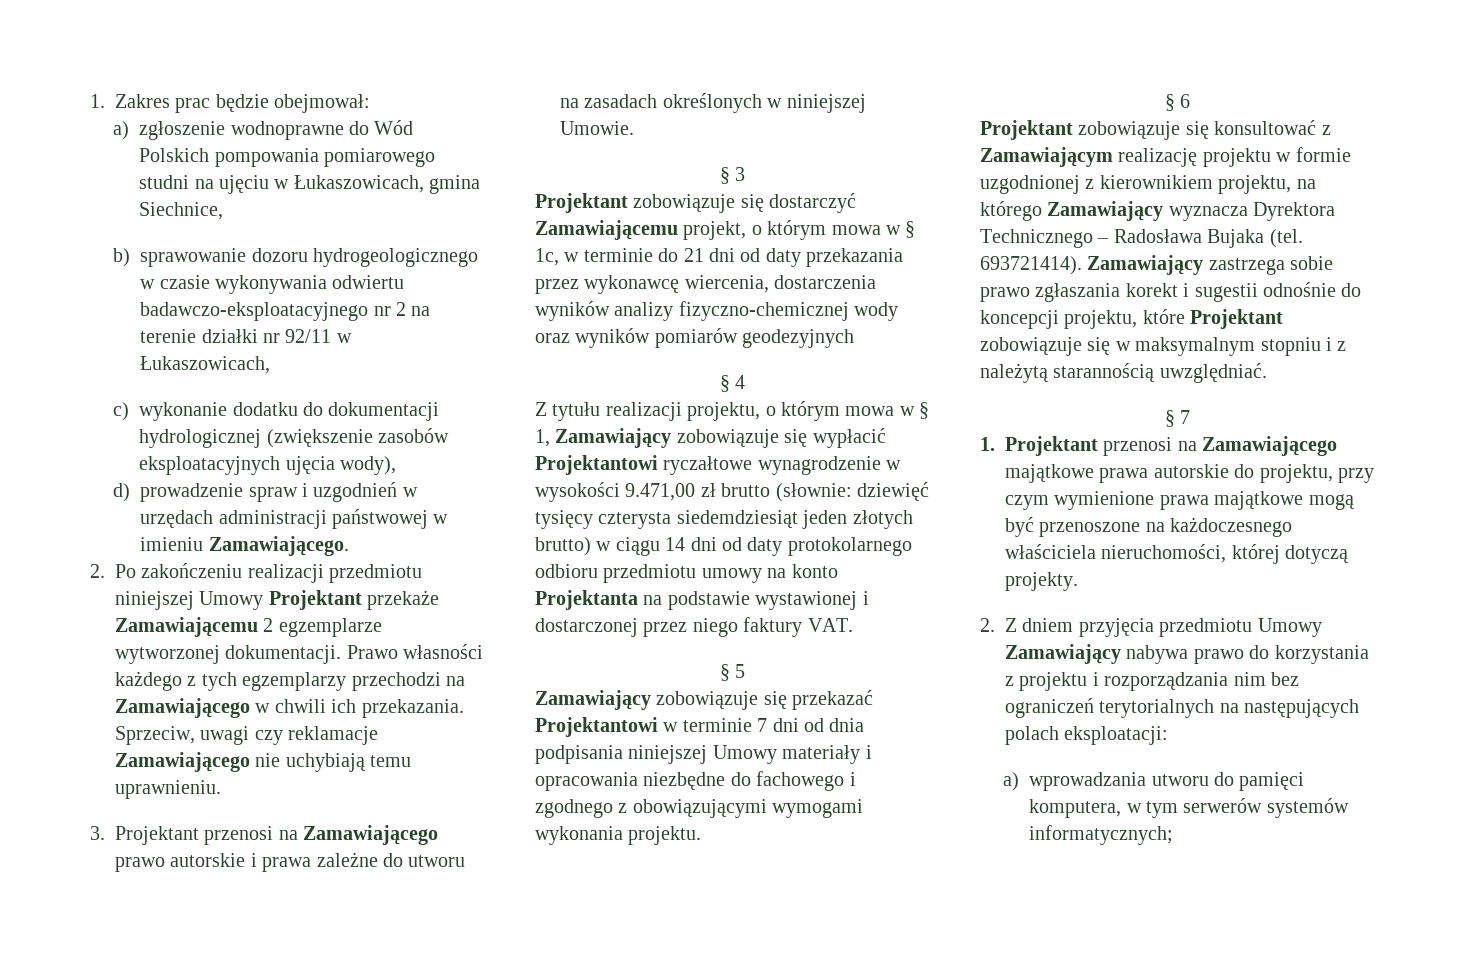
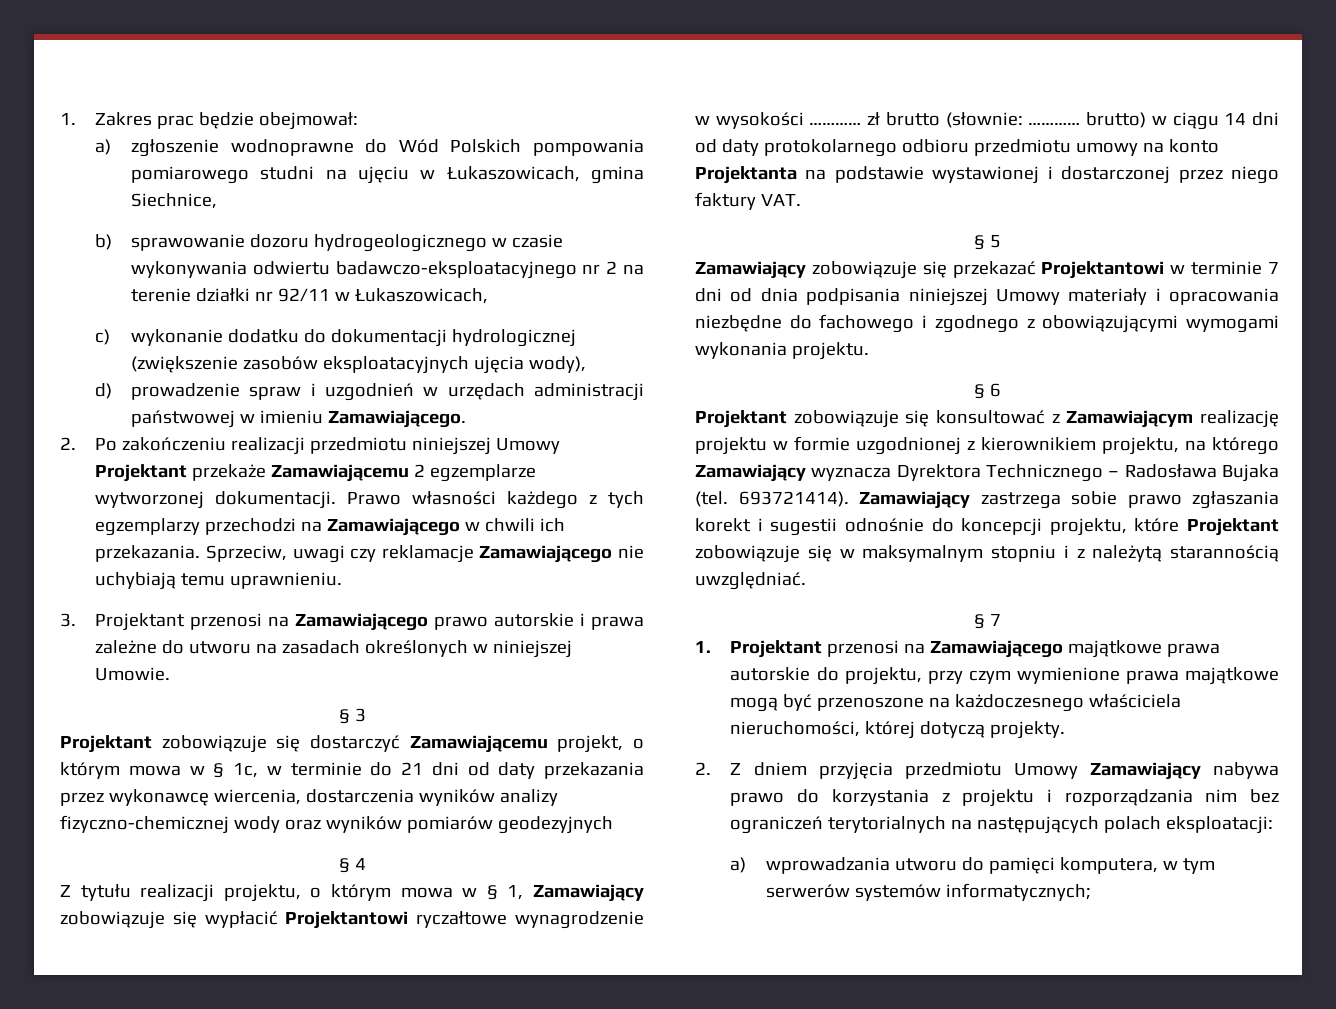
[625,483,696,501] 9.471,00 -> [809,123,862,125] …………
[857,482,929,501] [535,510,913,529] dziewięć tysięcy czterysta siedemdziesiąt jeden złotych -> [1028,123,1081,125] …………

